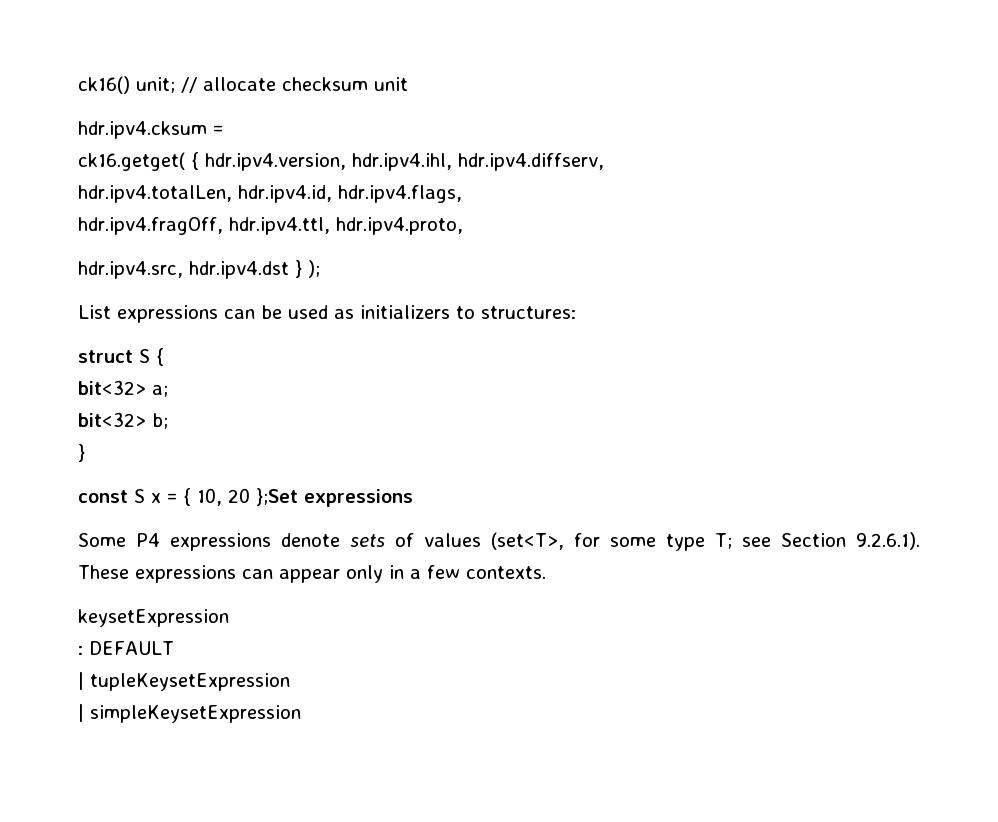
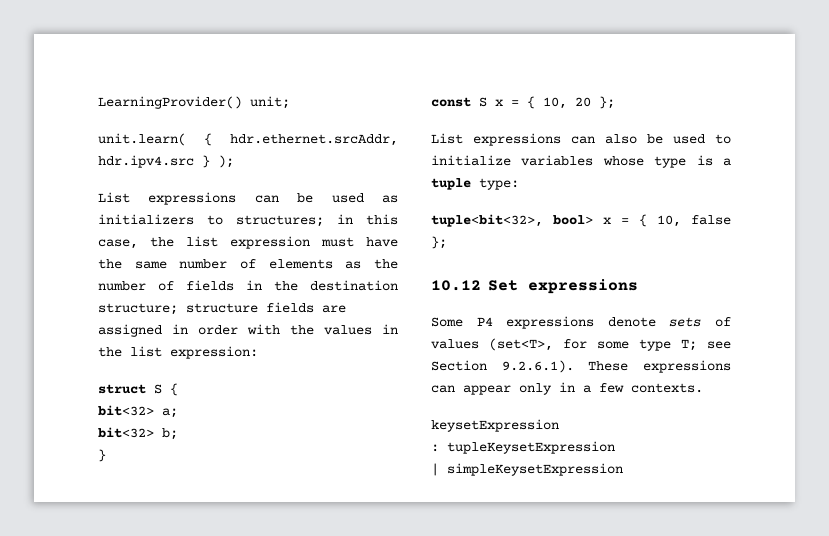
[78,76,130,94] ck16() -> [98,96,242,109] LearningProvider()
[181,77,408,93] [78,121,223,139] [78,152,604,171] [78,185,462,203] [78,217,463,235] [78,261,289,279] // allocate checksum unit // hdr.ipv4.cksum = // ck16.getget( { hdr.ipv4.version, hdr.ipv4.ihl, hdr.ipv4.diffserv, // hdr.ipv4.totalLen, hdr.ipv4.id, hdr.ipv4.flags, // hdr.ipv4.fragOff, hdr.ipv4.ttl, hdr.ipv4.proto, // hdr.ipv4.src, hdr.ipv4.dst -> [98,133,398,146] [98,155,194,168] // unit.learn( { hdr.ethernet.srcAddr, hdr.ipv4.src
[481,306,576,319] structures: -> [236,214,398,227] [98,236,398,249] [98,259,398,269] [98,280,398,291] [98,302,346,315] [98,324,398,337] [98,346,258,359] structures; in this case, the list expression must have the same number of elements as the number of fields in the destination structure; structure fields are assigned in order with the values in the list expression:
[256,488,298,506] };Set -> [599,96,615,109] [431,133,731,146] [431,155,731,168] [431,178,519,190] [431,214,731,227] [431,236,447,249] [431,280,518,291] }; // List expressions can also be used to initialize variables whose type is a tuple type: // tuple<bit<32>, bool> x = { 10, false }; // 10.12 Set
[89,641,174,655] [78,672,84,690] DEFAULT // | -> (439, 448) none

